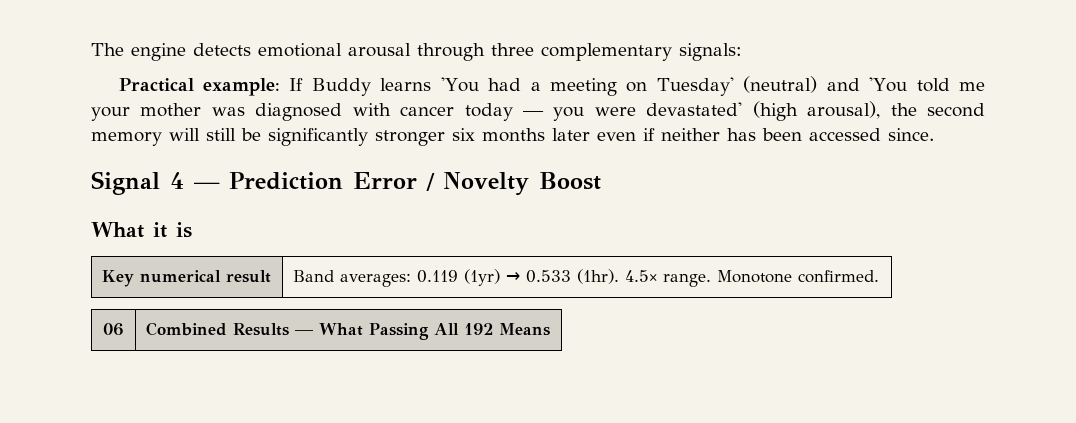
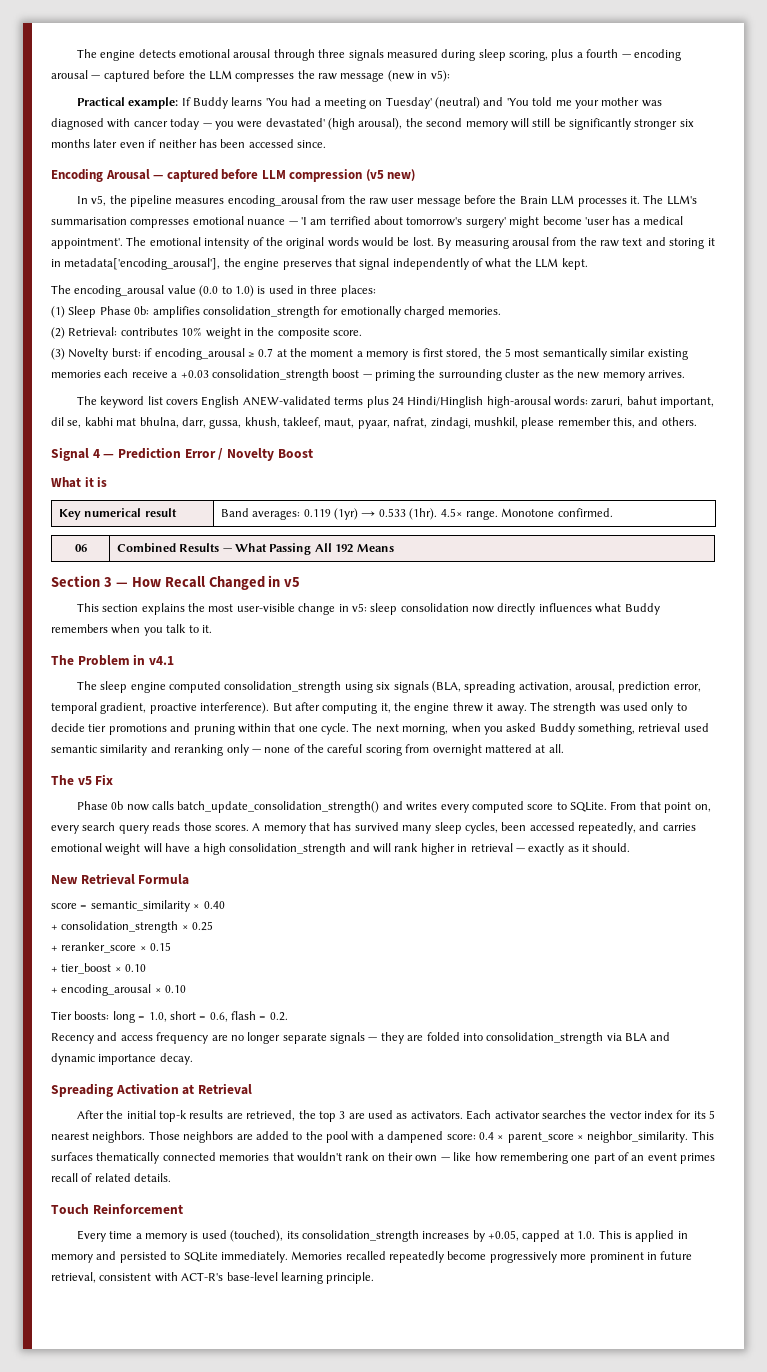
[541,43,742,61] complementary signals: -> [348,49,681,61] [51,70,450,82] signals measured during sleep scoring, plus a fourth — encoding arousal — captured before the LLM compresses the raw message (new in v5):
(934, 134) none -> [51,169,416,182] [76,195,697,207] [51,216,683,228] [51,237,715,249] [51,258,588,270] [51,285,376,297] [51,306,502,318] [51,327,362,339] [51,348,688,360] [51,369,685,381] [76,396,715,408] [51,417,697,429] // Encoding Arousal — captured before LLM compression (v5 new) // In v5, the pipeline measures encoding_arousal from the raw user message before the Brain LLM processes it. The LLM's summarisation compresses emotional nuance — 'I am terrified about tomorrow's surgery' might become 'user has a medical appointment'. The emotional intensity of the original words would be lost. By measuring arousal from the raw text and storing it in metadata['encoding_arousal'], the engine preserves that signal independently of what the LLM kept. // The encoding_arousal value (0.0 to 1.0) is used in three places: // (1) Sleep Phase 0b: amplifies consolidation_strength for emotionally charged memories. // (2) Retrieval: contributes 10% weight in the composite score. // (3) Novelty burst: if encoding_arousal ≥ 0.7 at the moment a memory is first stored, the 5 most semantically similar existing memories each receive a +0.03 consolidation_strength boost — priming the surrounding cluster as the new memory arrives. // The keyword list covers English ANEW-validated terms plus 24 Hindi/Hinglish high-arousal words: zaruri, bahut important, dil se, kabhi mat bhulna, darr, gussa, khush, takleef, maut, pyaar, nafrat, zindagi, mushkil, please remember this, and others.
(551, 329) none -> [51,575,301,590] [76,603,660,615] [51,624,212,636] [51,654,174,666] [76,681,701,693] [51,702,687,714] [51,723,709,735] [51,744,564,756] [51,774,114,785] [76,801,711,813] [51,822,696,834] [51,843,631,855] [51,873,190,885] [51,900,225,912] [51,921,214,933] [51,942,172,953] [51,963,147,974] [51,984,187,996] [51,1011,288,1023] [51,1032,671,1044] [51,1053,193,1065] [51,1083,252,1097] [76,1110,716,1122] [51,1131,714,1143] [51,1152,716,1164] [51,1173,172,1182] [51,1203,183,1214] [76,1230,688,1242] [51,1251,693,1263] [51,1272,375,1284] // Section 3 — How Recall Changed in v5 // This section explains the most user-visible change in v5: sleep consolidation now directly influences what Buddy remembers when you talk to it. // The Problem in v4.1 // The sleep engine computed consolidation_strength using six signals (BLA, spreading activation, arousal, prediction error, temporal gradient, proactive interference). But after computing it, the engine threw it away. The strength was used only to decide tier promotions and pruning within that one cycle. The next morning, when you asked Buddy something, retrieval used semantic similarity and reranking only — none of the careful scoring from overnight mattered at all. // The v5 Fix // Phase 0b now calls batch_update_consolidation_strength() and writes every computed score to SQLite. From that point on, every search query reads those scores. A memory that has survived many sleep cycles, been accessed repeatedly, and carries emotional weight will have a high consolidation_strength and will rank higher in retrieval — exactly as it should. // New Retrieval Formula // score = semantic_similarity × 0.40 // + consolidation_strength × 0.25 // + reranker_score × 0.15 // + tier_boost × 0.10 // + encoding_arousal × 0.10 // Tier boosts: long = 1.0, short = 0.6, flash = 0.2. // Recency and access frequency are no longer separate signals — they are folded into consolidation_strength via BLA and dynamic importance decay. // Spreading Activation at Retrieval // After the initial top-k results are retrieved, the top 3 are used as activators. Each activator searches the vector index for its 5 nearest neighbors. Those neighbors are added to the pool with a dampened score: 0.4 × parent_score × neighbor_similarity. This surfaces thematically connected memories that wouldn't rank on their own — like how remembering one part of an event primes recall of related details. // Touch Reinforcement // Every time a memory is used (touched), its consolidation_strength increases by +0.05, capped at 1.0. This is applied in memory and persisted to SQLite immediately. Memories recalled repeatedly become progressively more prominent in future retrieval, consistent with ACT-R's base-level learning principle.

